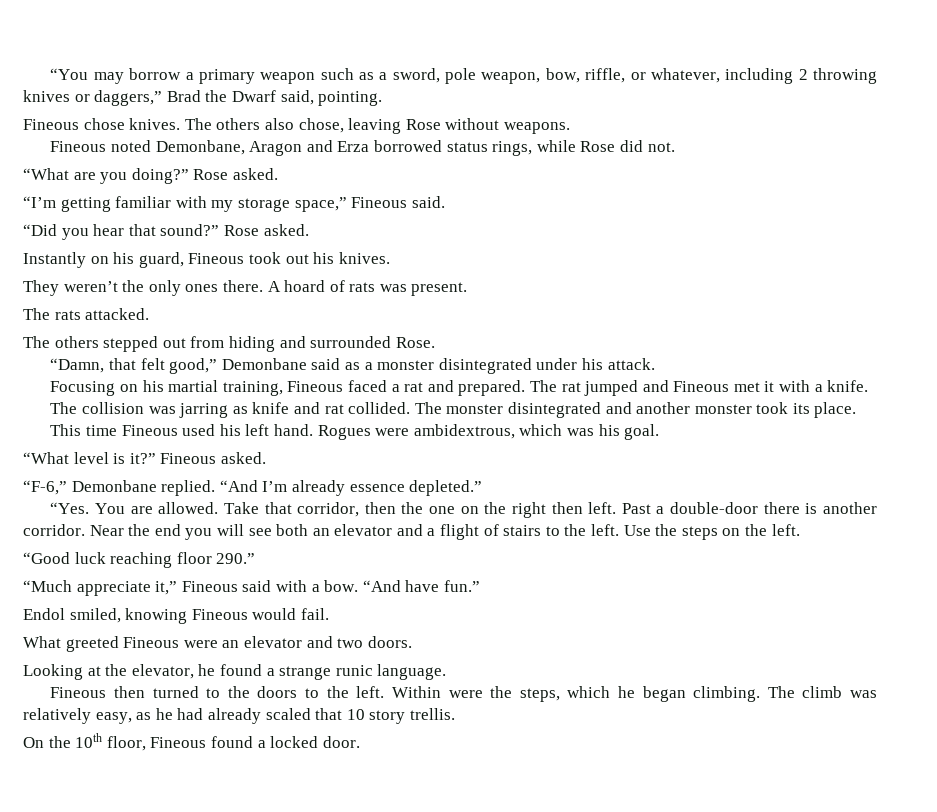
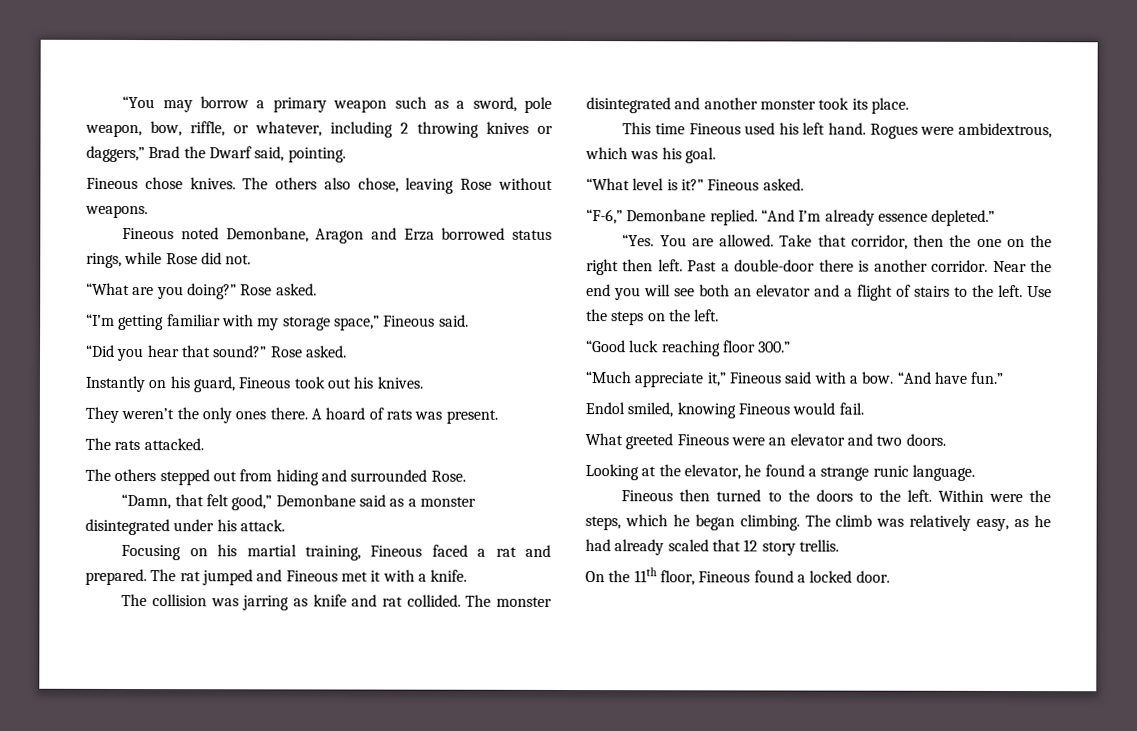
[216,553,256,564] 290.” -> [758,341,792,353] 300.”
[346,709,365,720] 10 -> [743,539,759,552] 12
[75,733,103,748] 10th -> [633,567,657,583] 11th

